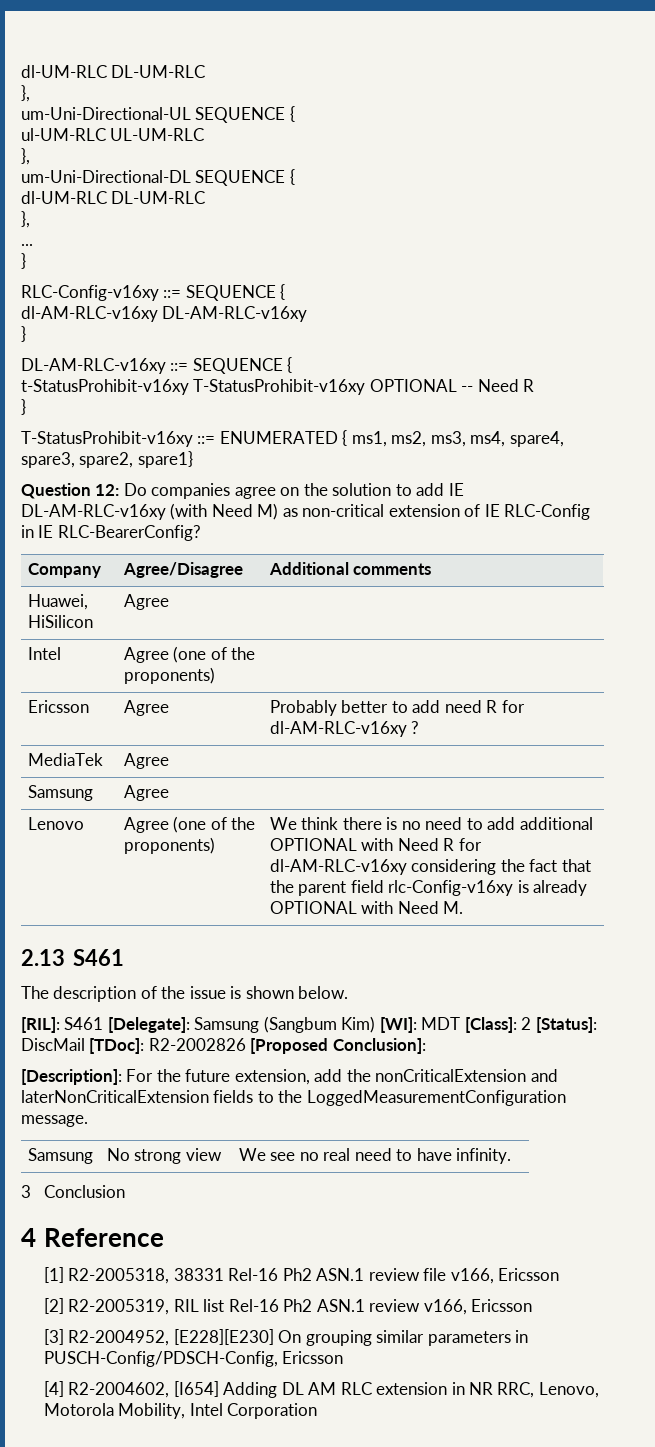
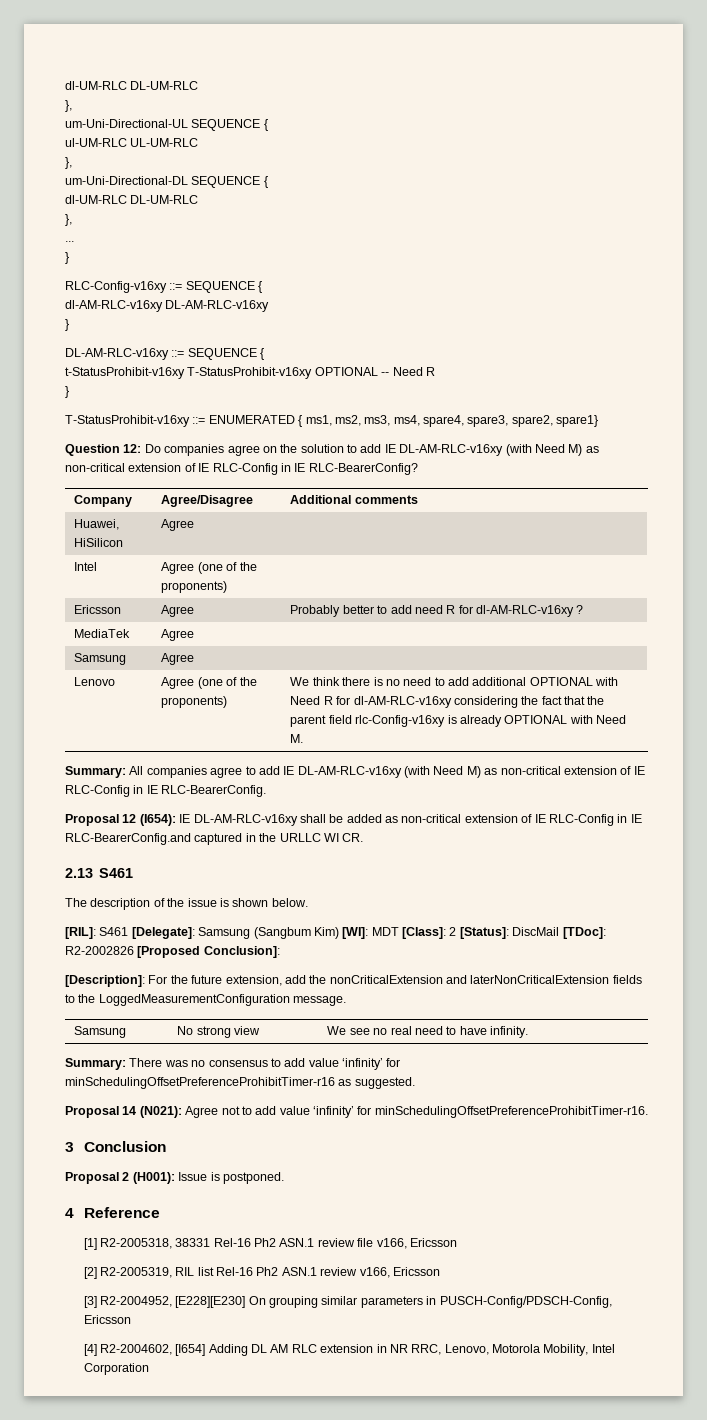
(464, 907) none -> [65,766,645,778] [65,785,267,797] [65,814,642,826] [65,833,364,845] // Summary: All companies agree to add IE DL-AM-RLC-v16xy (with Need M) as non-critical extension of IE RLC-Config in IE RLC-BearerConfig. // Proposal 12 (I654): IE DL-AM-RLC-v16xy shall be added as non-critical extension of IE RLC-Config in IE RLC-BearerConfig.and captured in the URLLC WI CR.
[21,1185,125,1198] 3 Conclusion -> [65,1058,401,1070] [65,1077,415,1089] [65,1106,648,1118] [65,1141,166,1152] [65,1172,284,1184] Summary: There was no consensus to add value ‘infinity’ for minSchedulingOffsetPreferenceProhibitTimer-r16 as suggested. // Proposal 14 (N021): Agree not to add value ‘infinity’ for minSchedulingOffsetPreferenceProhibitTimer-r16. // 3 Conclusion // Proposal 2 (H001): Issue is postponed.

